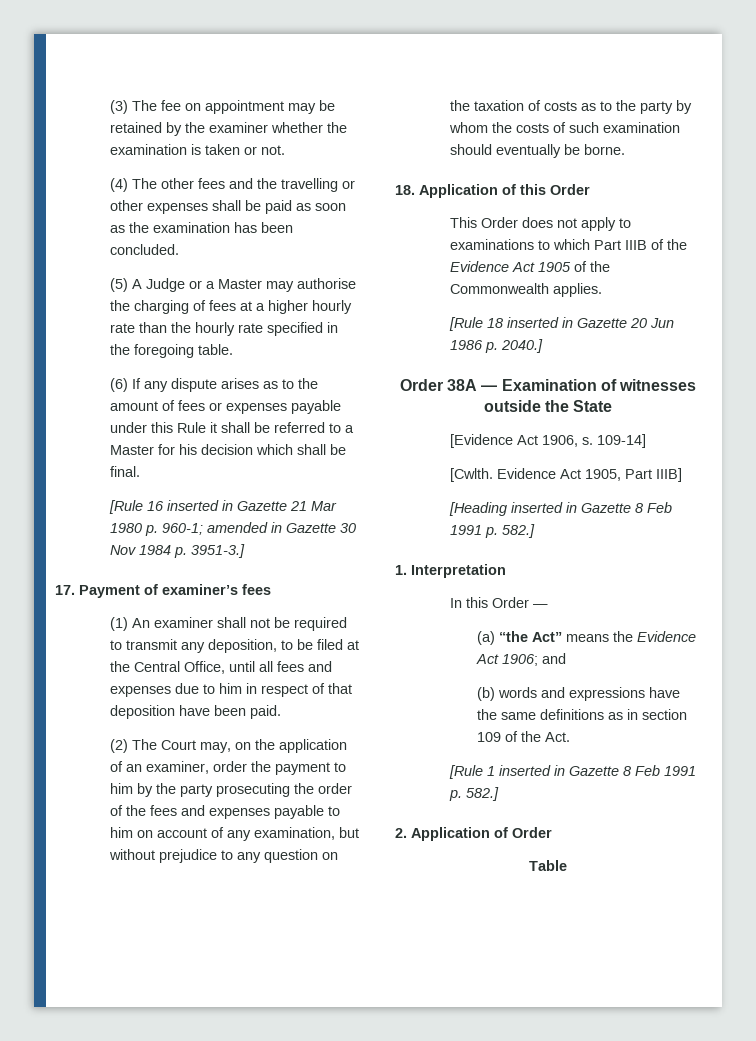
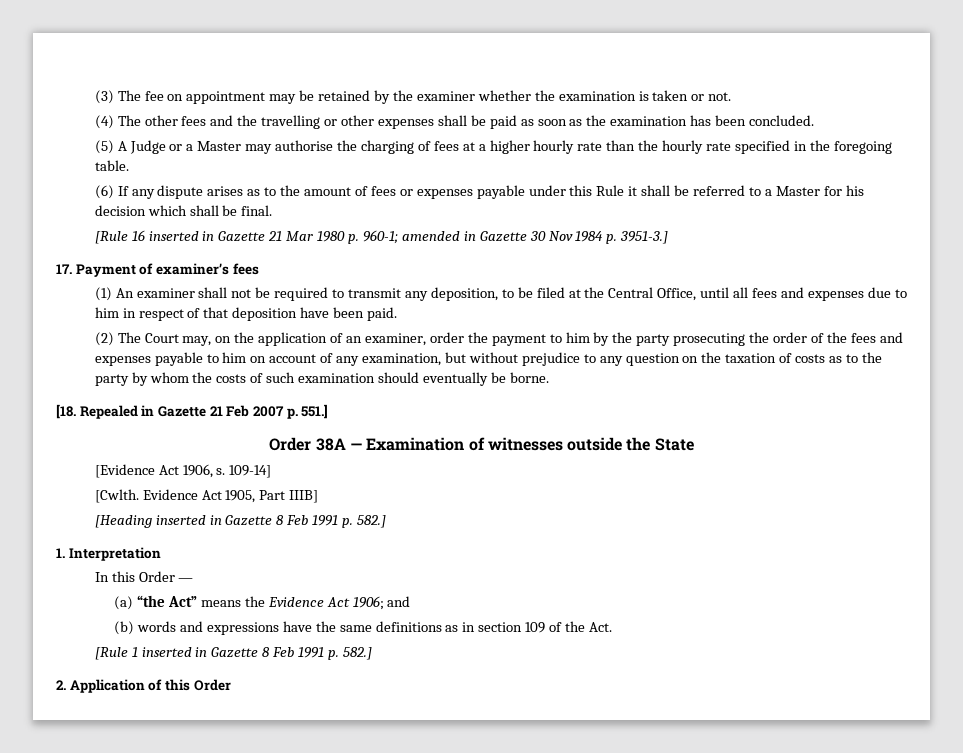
[395,184,590,198] [449,217,631,231] [449,239,687,250] [449,261,610,272] [449,283,602,297] [448,317,674,331] [449,339,543,353] 18. Application of this Order // This Order does not apply to examinations to which Part IIIB of the Evidence Act 1905 of the Commonwealth applies. // [Rule 18 inserted in Gazette 20 Jun 1986 p. 2040.] -> [56,404,329,419] [18. Repealed in Gazette 21 Feb 2007 p. 551.]
[512,827,552,838] [529,860,567,871] Order // Table -> [164,679,231,691] this Order

